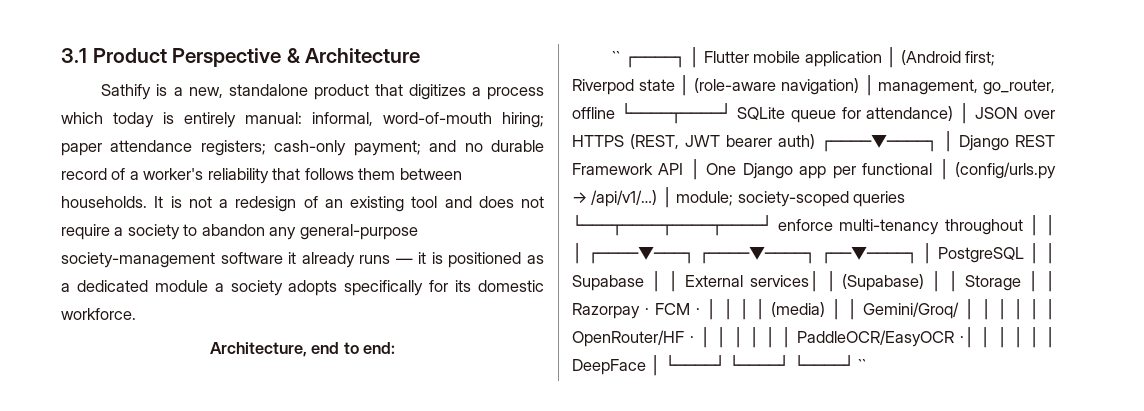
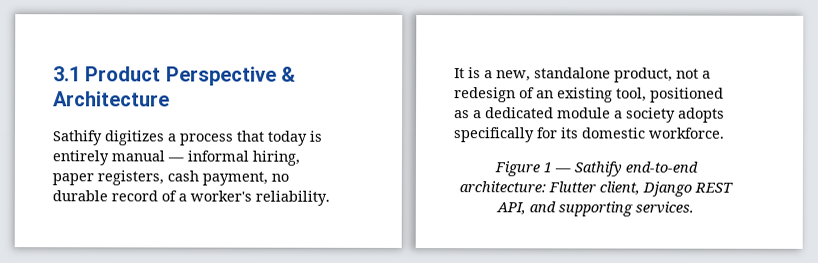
[156,84,403,100] is a new, standalone product that -> (103, 138) none
[61,112,103,124] which -> [236,130,265,142] that
[245,112,544,128] [61,140,457,156] manual: informal, word-of-mouth hiring; paper attendance registers; cash-only payment; and -> [111,150,300,166] [52,170,268,186] manual — informal hiring, paper registers, cash payment,
[207,168,462,184] [61,196,182,208] reliability that follows them between households. It is -> [255,190,330,206] [454,67,673,83] reliability. It is a new, standalone product,
[411,196,544,208] [61,224,418,240] [61,252,443,268] tool and does not require a society to abandon any general-purpose society-management software it already runs — it is -> [616,87,647,102] tool,
[209,342,396,357] [612,47,995,68] [572,75,1055,96] [572,103,1055,124] [572,131,1055,152] [572,159,1056,180] [572,187,906,208] [572,215,1055,236] [572,243,1055,264] [572,271,1055,292] [572,299,1055,320] [572,327,1055,348] [572,355,867,376] Architecture, end to end: // `` ┌────┐ │ Flutter mobile application │ (Android first; Riverpod state │ (role-aware navigation) │ management, go_router, offline └────┬────┘ SQLite queue for attendance) │ JSON over HTTPS (REST, JWT bearer auth) ┌────▼────┐ │ Django REST Framework API │ One Django app per functional │ (config/urls.py → /api/v1/…) │ module; society-scoped queries └───┬────┬────┬────┘ enforce multi-tenancy throughout │ │ │ ┌────▼───┐ ┌────▼────┐ ┌──▼────┐ │ PostgreSQL │ │ Supabase │ │ External services│ │ (Supabase) │ │ Storage │ │ Razorpay · FCM · │ │ │ │ (media) │ │ Gemini/Groq/ │ │ │ │ │ │ OpenRouter/HF · │ │ │ │ │ │ PaddleOCR/EasyOCR ·│ │ │ │ │ │ DeepFace │ └────┘ └────┘ └────┘ `` -> [493,161,698,177] [459,181,733,197] [496,201,694,217] Figure 1 — Sathify end-to-end architecture: Flutter client, Django REST API, and supporting services.

